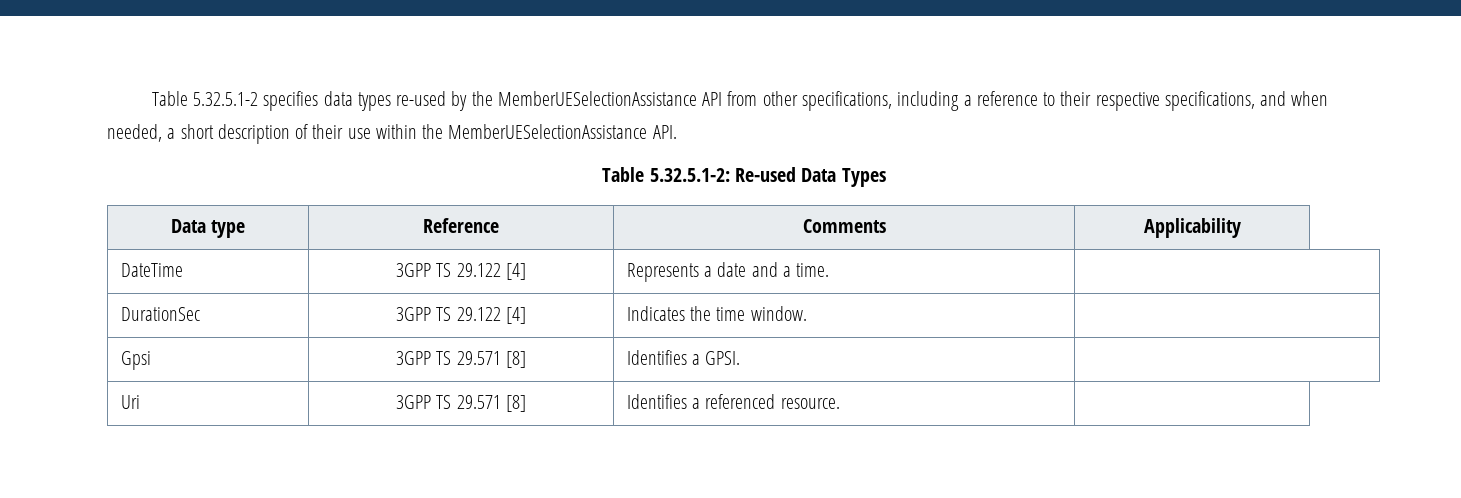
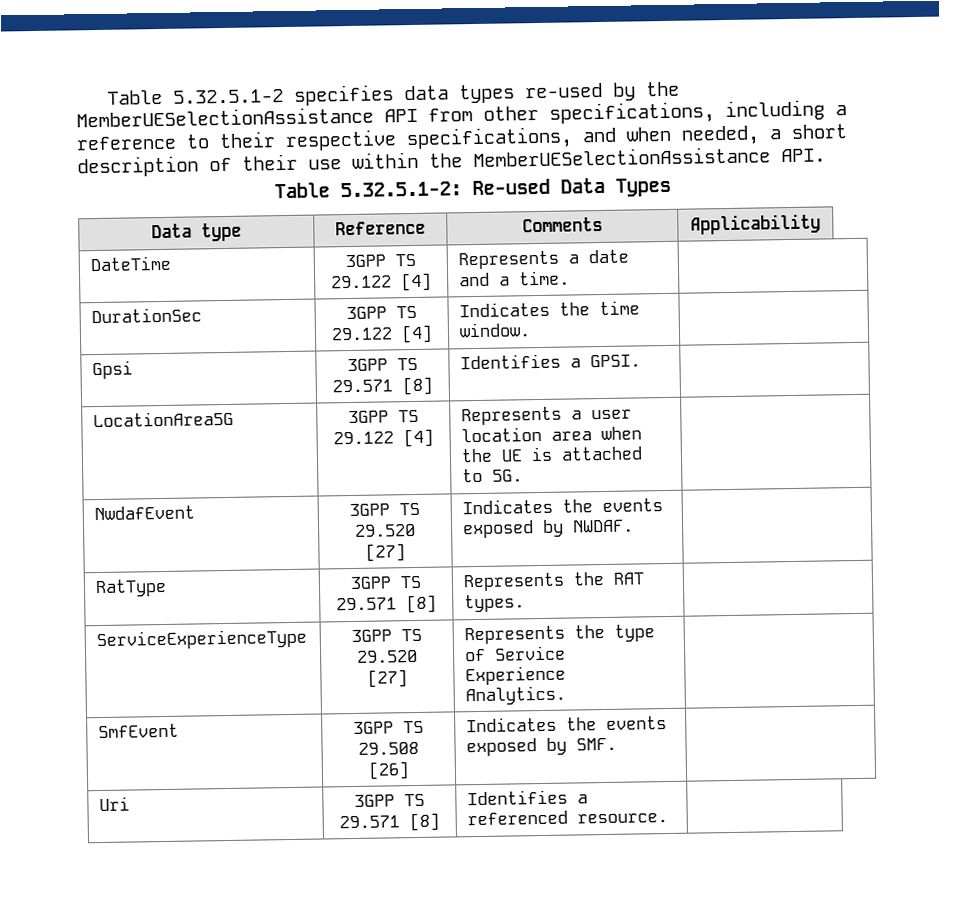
(741, 358) none -> [93,410,235,428] [348,409,419,424] [333,428,434,448] [461,406,633,426] [461,426,643,443] [461,446,644,463] [462,468,524,483] [94,505,196,521] [349,502,420,517] [355,523,416,537] [365,543,406,562] [462,498,664,515] [462,519,635,539] [95,578,168,598] [350,575,422,590] [336,594,437,614] [463,571,645,592] [464,594,526,613] [96,628,308,651] [351,628,422,643] [357,649,418,663] [367,669,408,688] [464,624,656,645] [465,645,567,662] [465,665,567,686] [465,685,567,706] [98,723,180,739] [353,720,424,734] [358,741,419,755] [368,761,410,780] [466,716,668,733] [466,737,618,757] // LocationArea5G | 3GPP TS 29.122 [4] | Represents a user location area when the UE is attached to 5G. | // NwdafEvent | 3GPP TS 29.520 [27] | Indicates the events exposed by NWDAF. | // RatType | 3GPP TS 29.571 [8] | Represents the RAT types. | // ServiceExperienceType | 3GPP TS 29.520 [27] | Represents the type of Service Experience Analytics. | // SmfEvent | 3GPP TS 29.508 [26] | Indicates the events exposed by SMF. |

